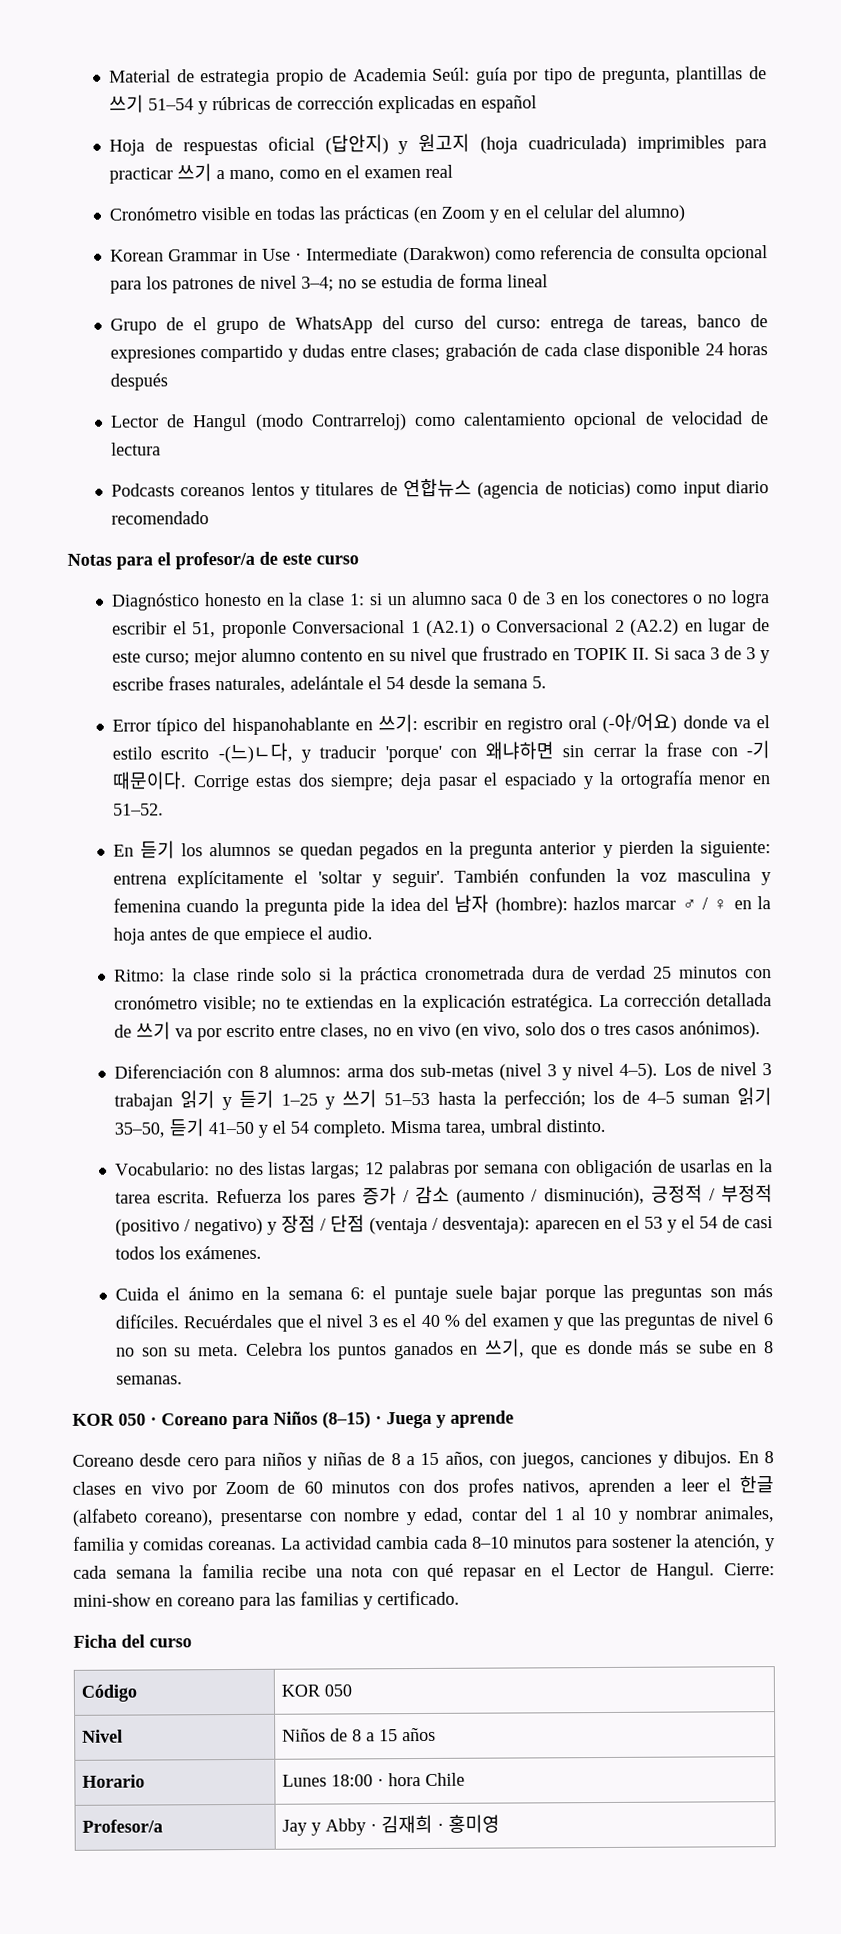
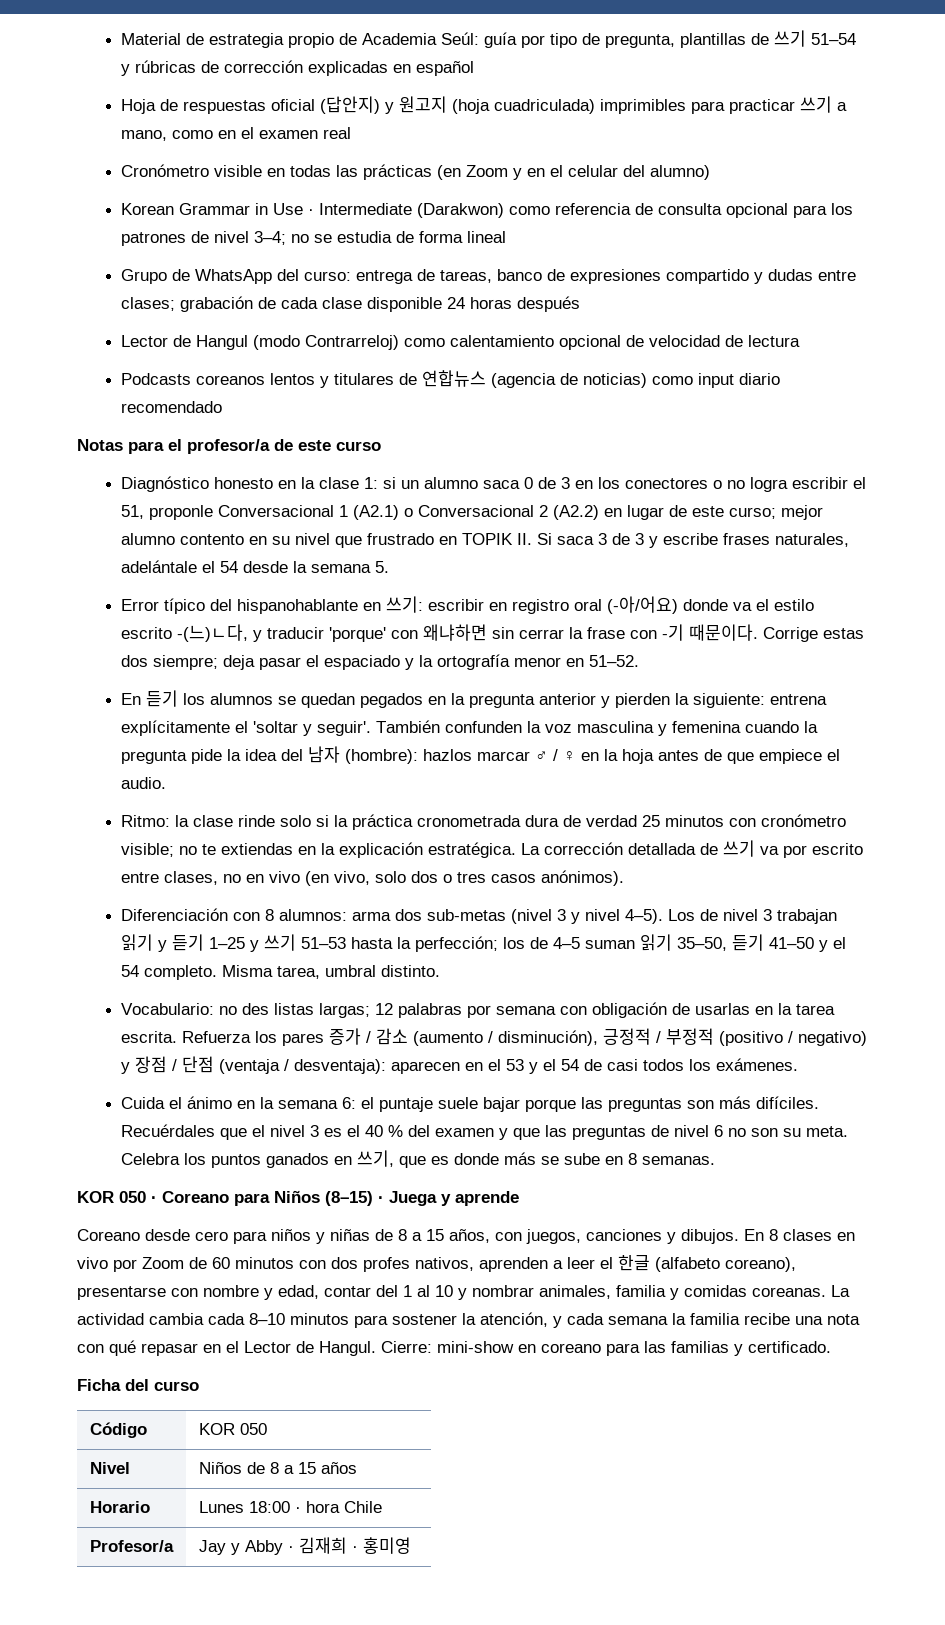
[193,316,455,335] el grupo de WhatsApp del curso -> [195,269,273,284] WhatsApp

